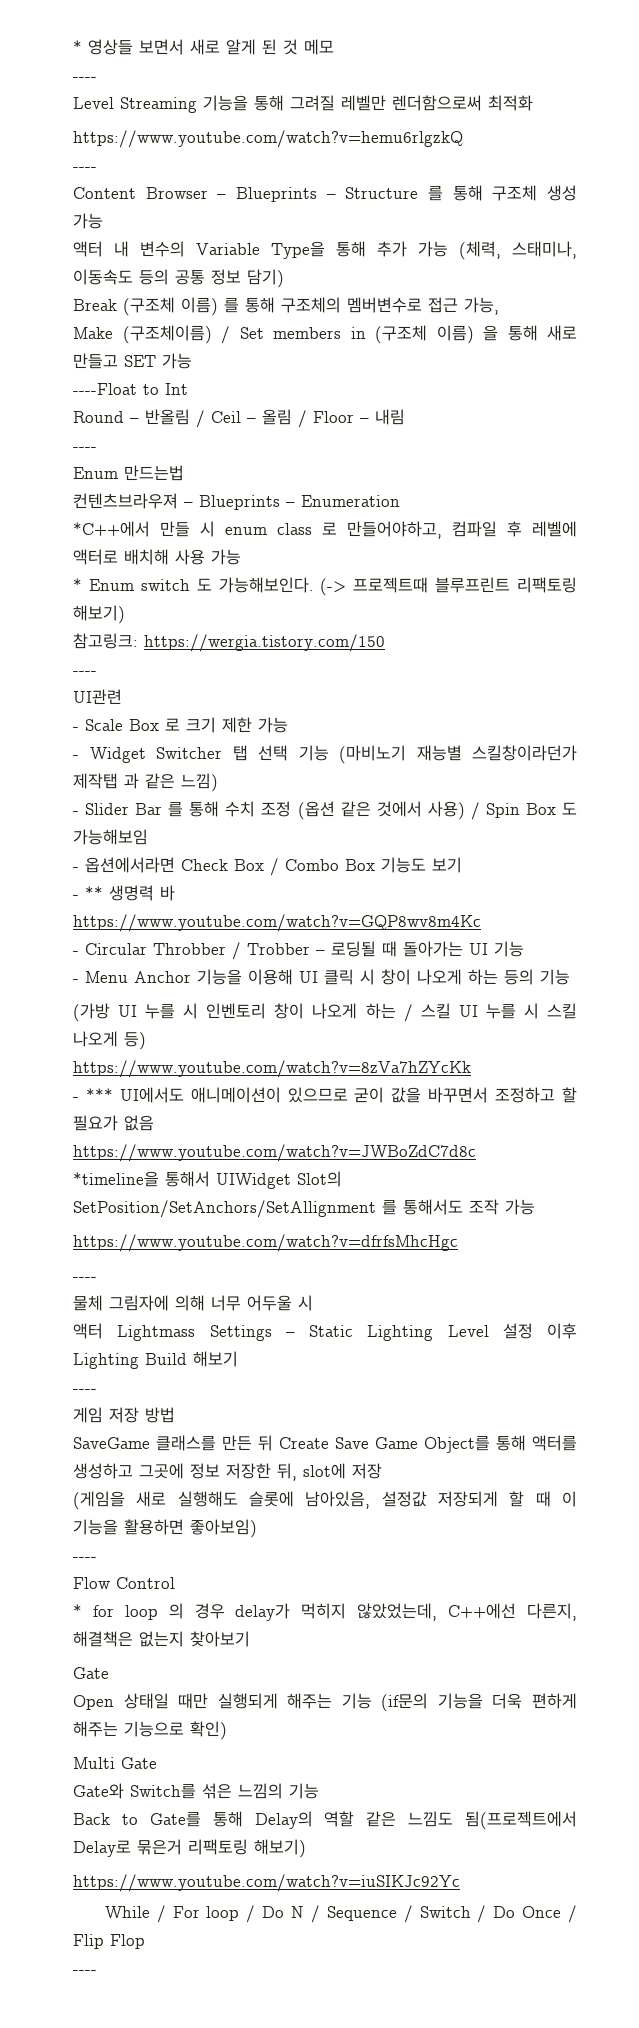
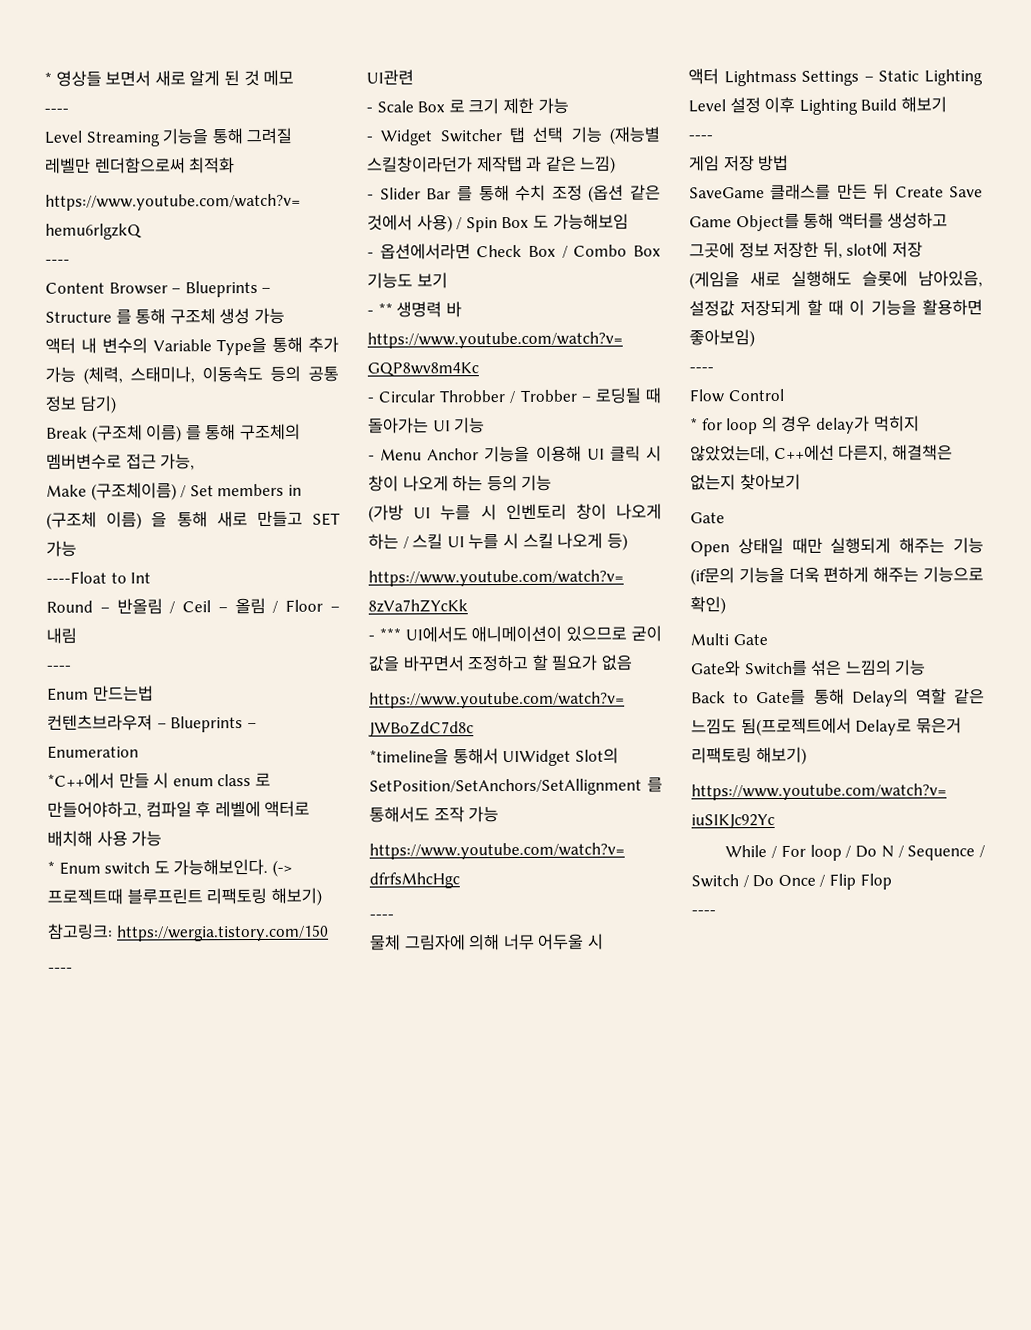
[339,745,462,764] (마비노기 재능별 -> [609,126,661,145] (재능별

